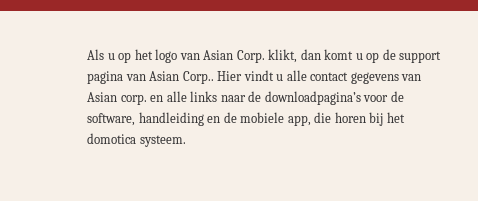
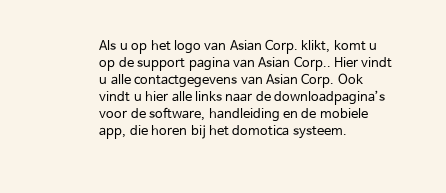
[300,49,321,60] dan -> (331, 46) none
[310,72,422,84] [87,92,164,105] contact gegevens van Asian corp. en -> [134,73,363,88] [99,91,169,102] contactgegevens van Asian Corp. Ook vindt u hier

